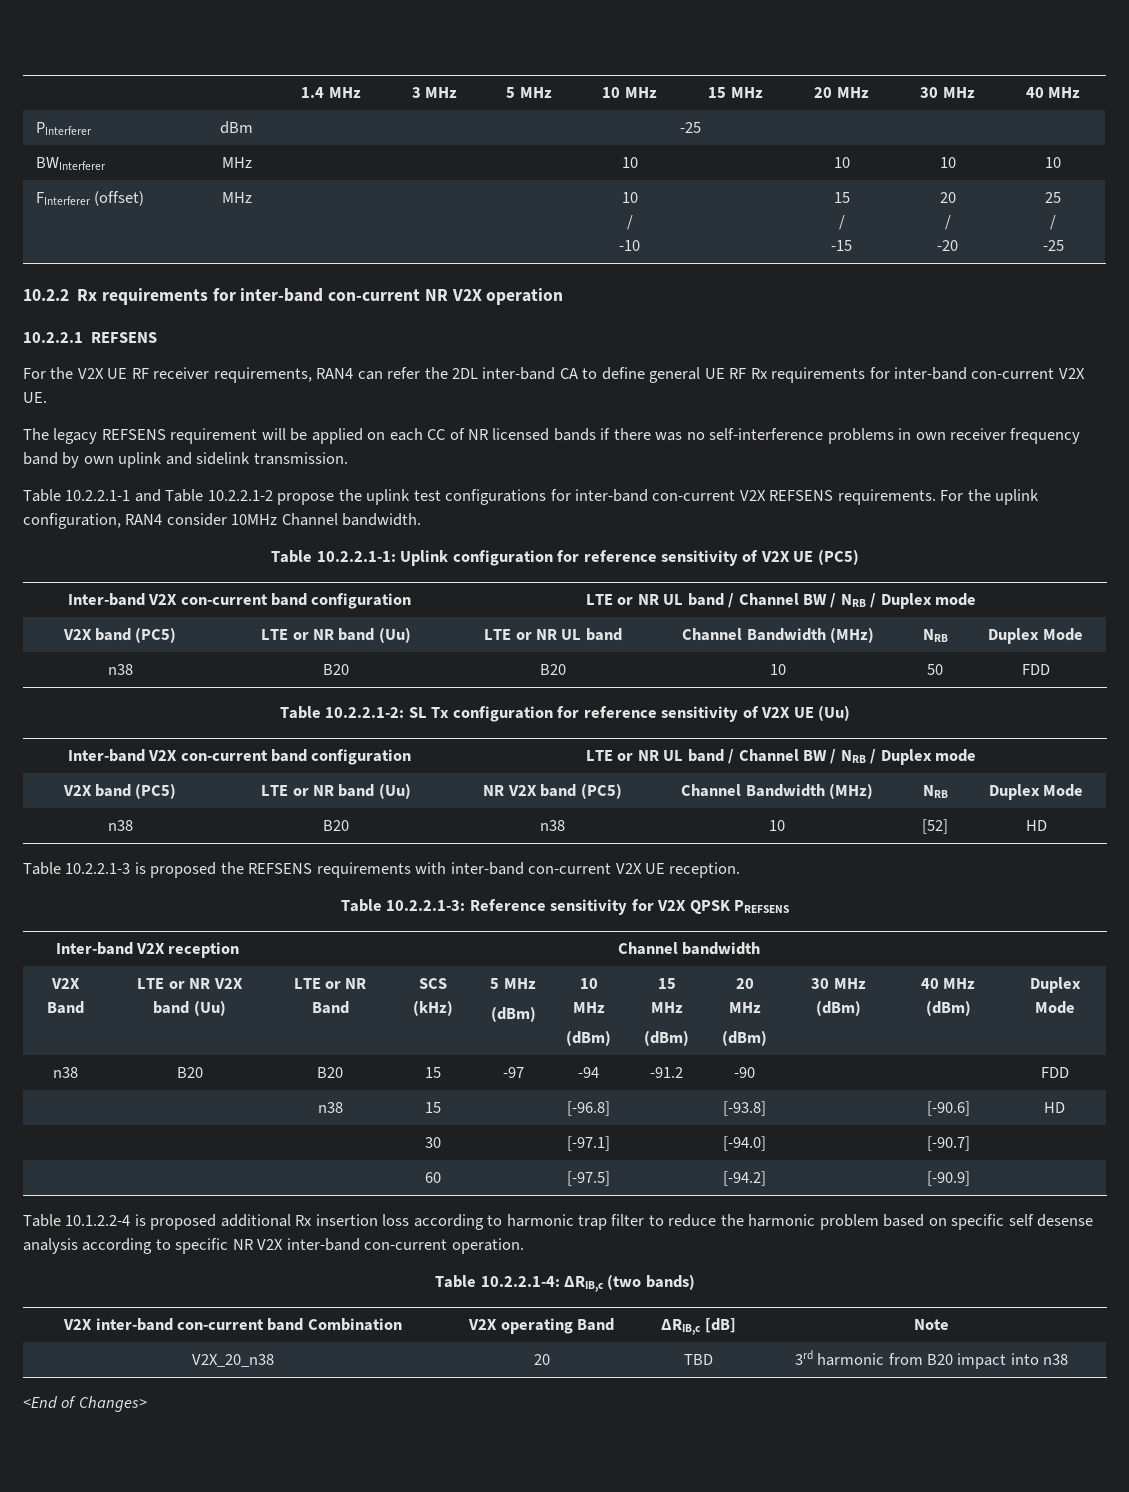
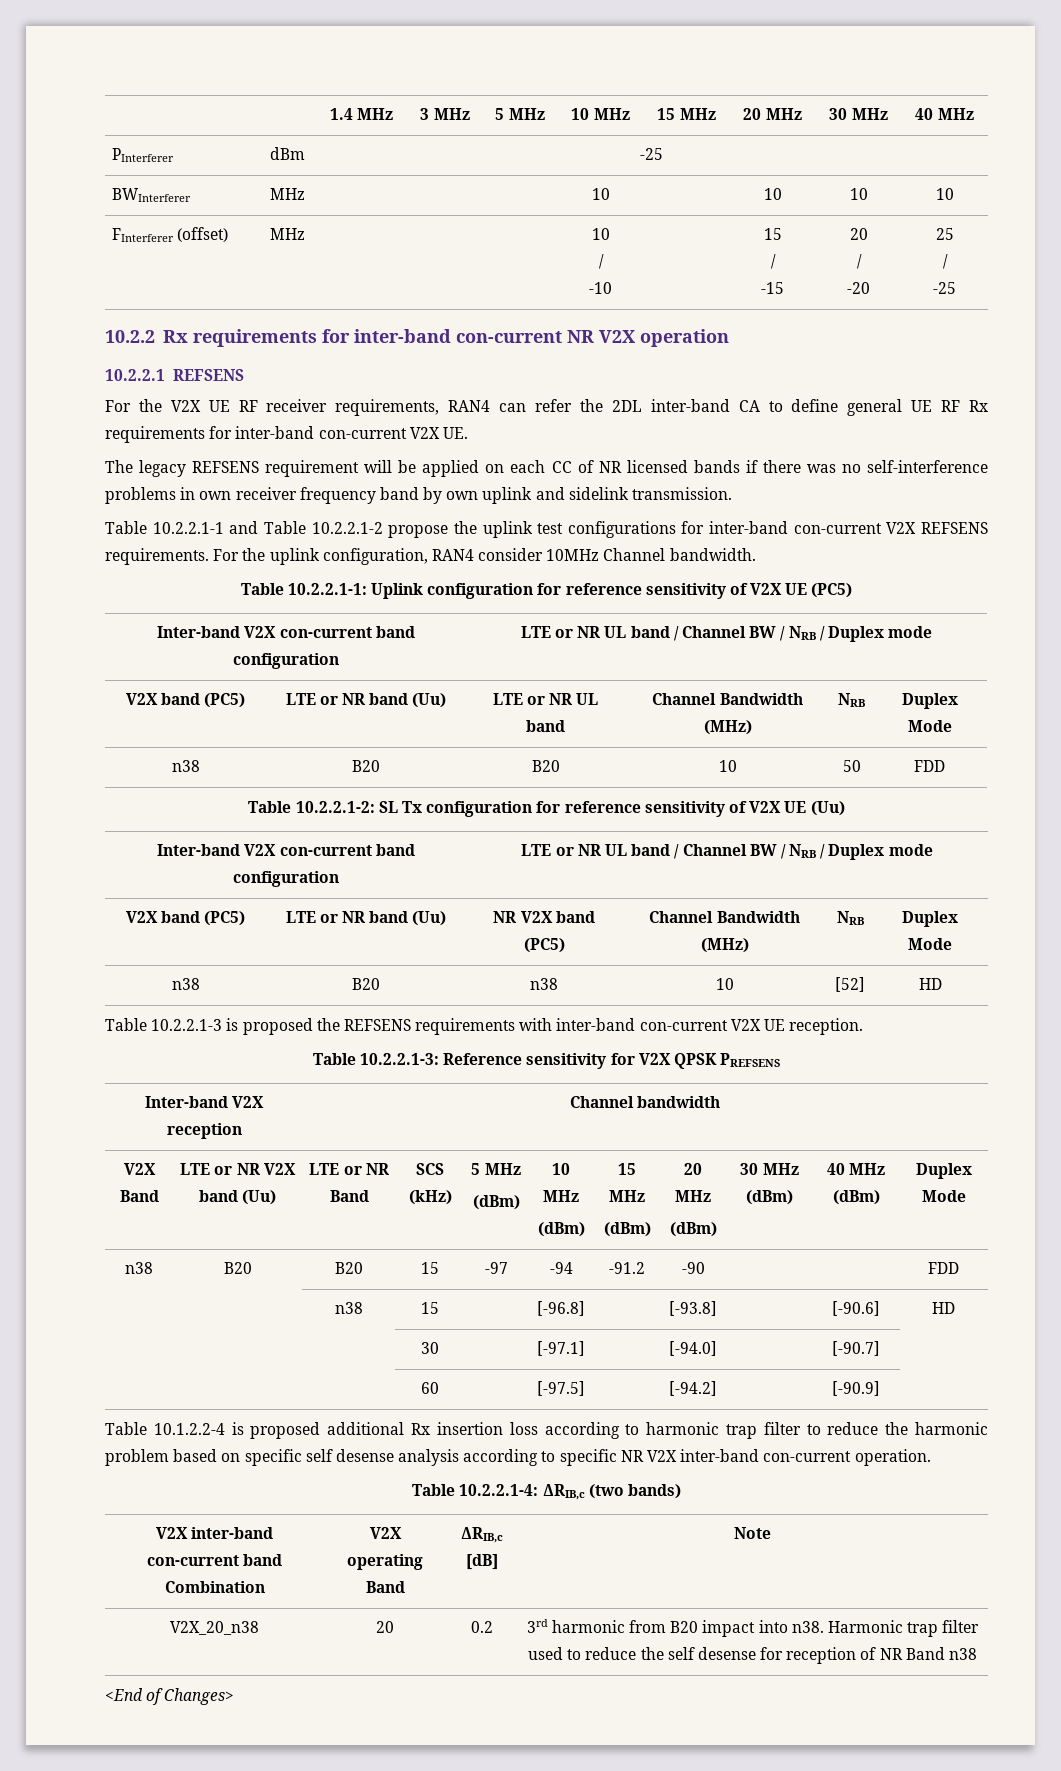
[684,1354,713,1365] TBD -> [471,1621,493,1633] 0.2
(1039, 1359) none -> [791,1620,980,1637] [527,1647,945,1664] n38. Harmonic trap filter used to reduce the self desense for reception of NR Band

